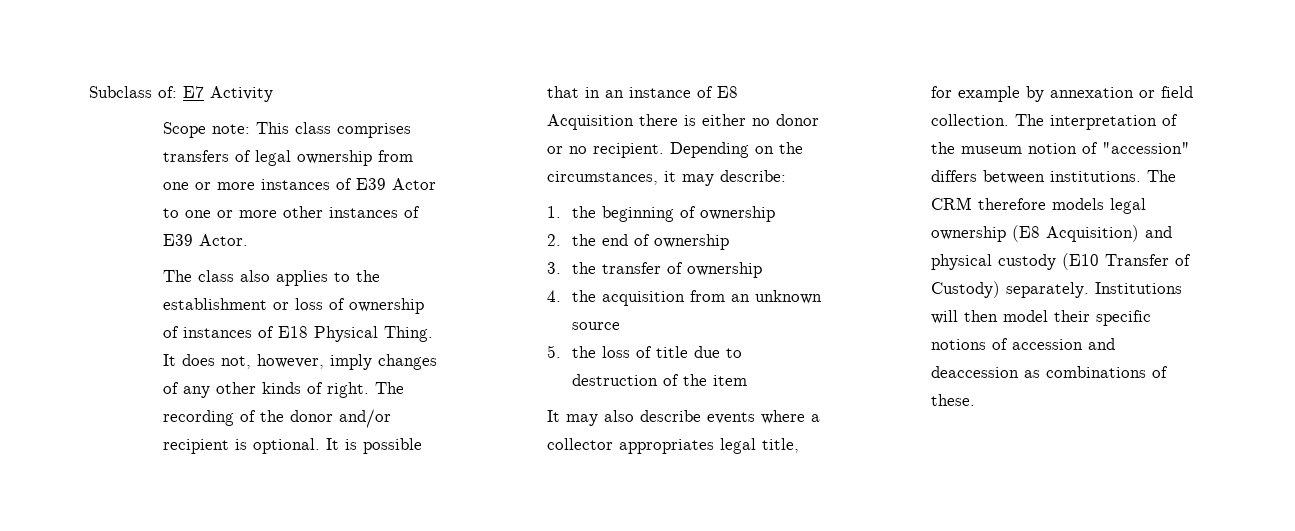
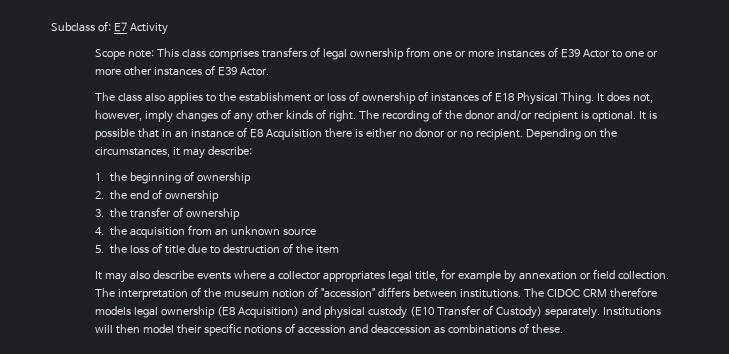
(1177, 176) none -> [547,289,581,298] CIDOC

